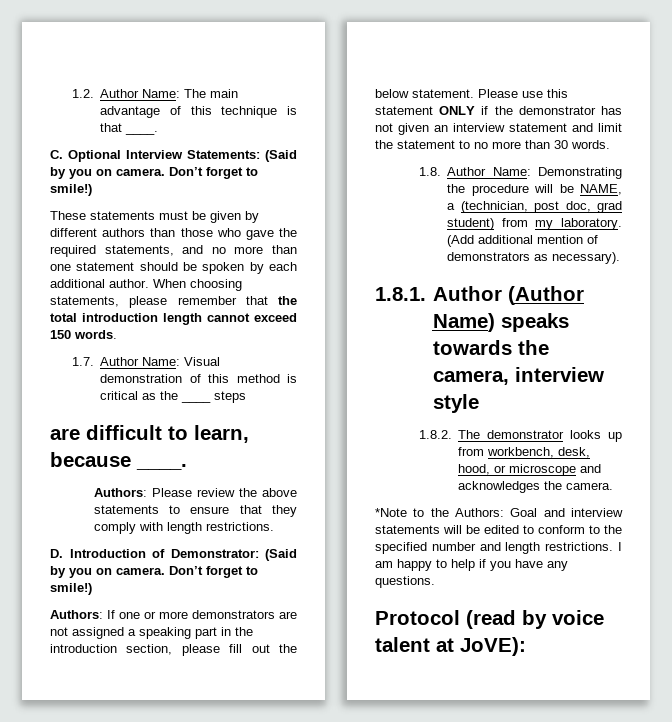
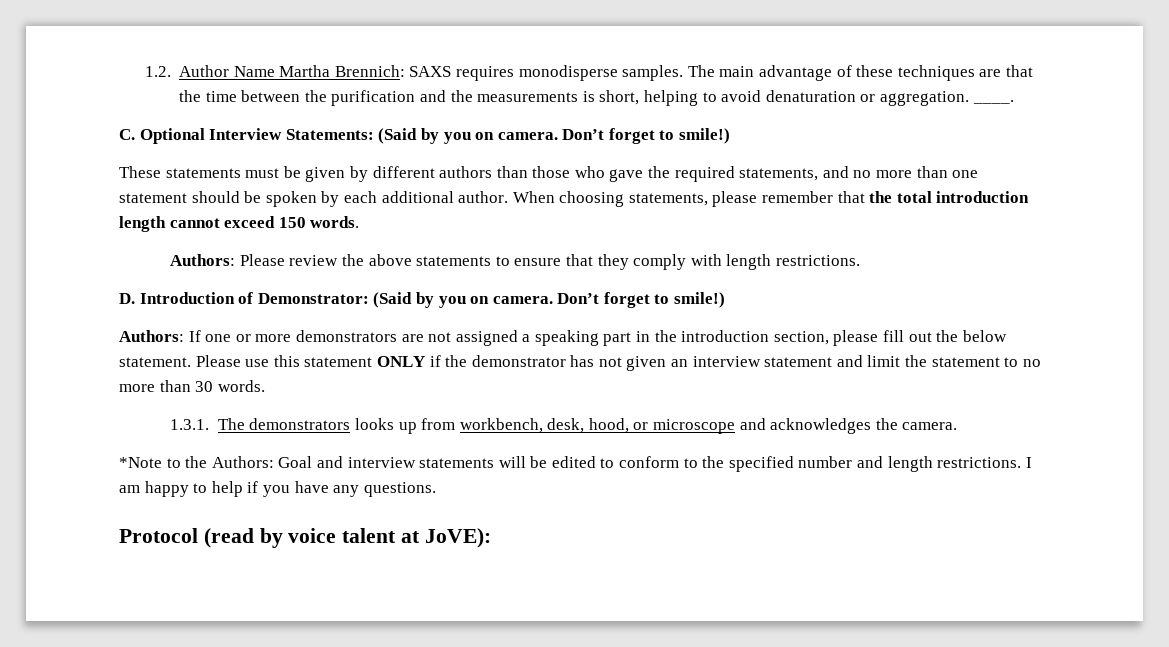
[142,89,239,98] [100,106,297,118] [100,123,123,132] Name: The main advantage of this technique is that -> [233,65,1033,81] [179,90,969,106] Name Martha Brennich: SAXS requires monodisperse samples. The main advantage of these techniques are that the time between the purification and the measurements is short, helping to avoid denaturation or aggregation.
[71,357,221,366] [100,374,297,383] [100,391,179,400] [181,391,247,403] [50,425,249,443] [50,452,187,470] // 1.7. Author Name: Visual demonstration of this method is critical as the ____ steps // are difficult to learn, because ____. -> (360, 222) none
[418,167,622,179] [447,184,622,196] [447,201,622,213] [447,218,622,230] [447,235,599,247] [447,252,621,264] [375,286,584,305] [432,313,569,332] [432,340,549,355] [432,367,604,385] [432,394,479,413] [418,430,565,439] 1.8. Author Name: Demonstrating the procedure will be NAME, a (technician, post doc, grad student) from my laboratory. (Add additional mention of demonstrators as necessary). // 1.8.1. Author (Author Name) speaks towards the camera, interview style // 1.8.2. The demonstrator -> [170,418,351,430] 1.3.1. The demonstrators

